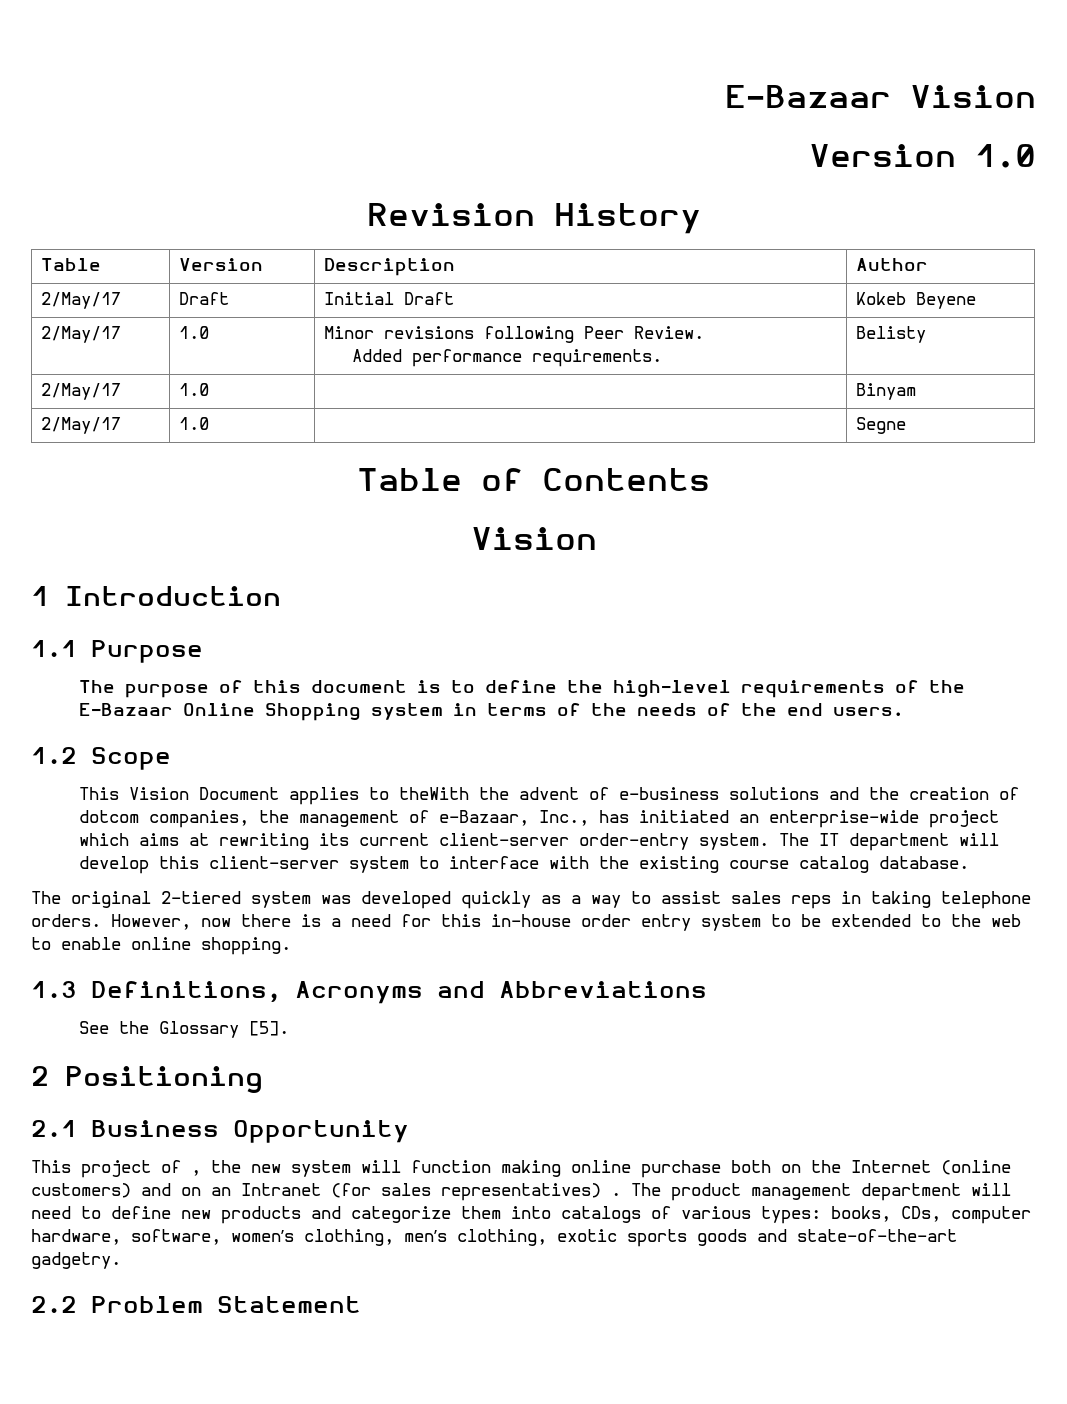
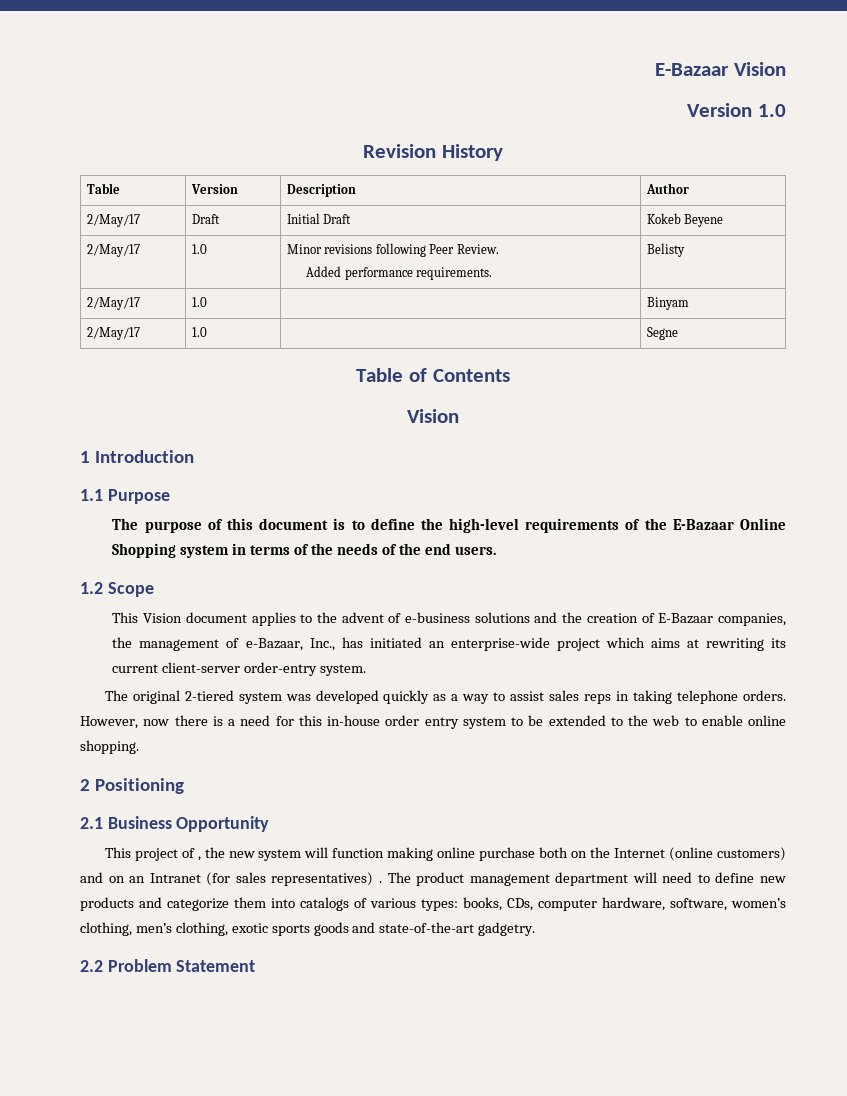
[198,787,279,800] Document -> [185,612,247,623] document
[398,787,469,800] theWith -> (313, 618) none
[78,810,139,823] dotcom -> [658,613,714,624] E-Bazaar
[778,833,999,851] [78,856,969,874] The IT department will develop this client-server system to interface with the existing course catalog database. -> (367, 670) none
[31,981,707,1004] [78,1021,289,1038] // 1.3 Definitions, Acronyms and Abbreviations // See the Glossary [5]. -> (139, 747) none

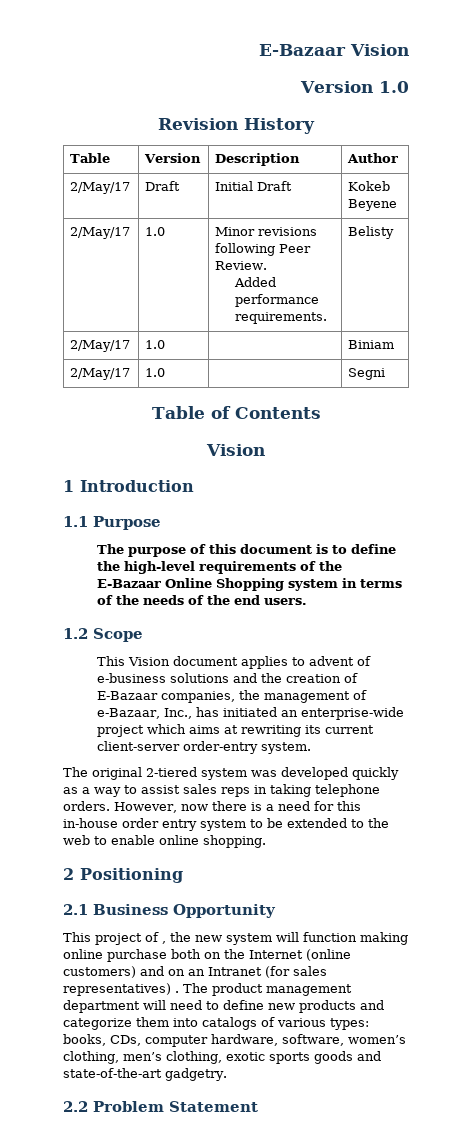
[646,297,689,310] [86,327,140,340] [191,327,207,337] [646,327,678,340] Binyam // 2/May/17 | 1.0 | | Segne -> [348,340,395,349] [70,368,131,380] [145,368,166,377] [348,368,386,380] Biniam // 2/May/17 | 1.0 | | Segni
[316,612,337,623] the -> (306, 661) none

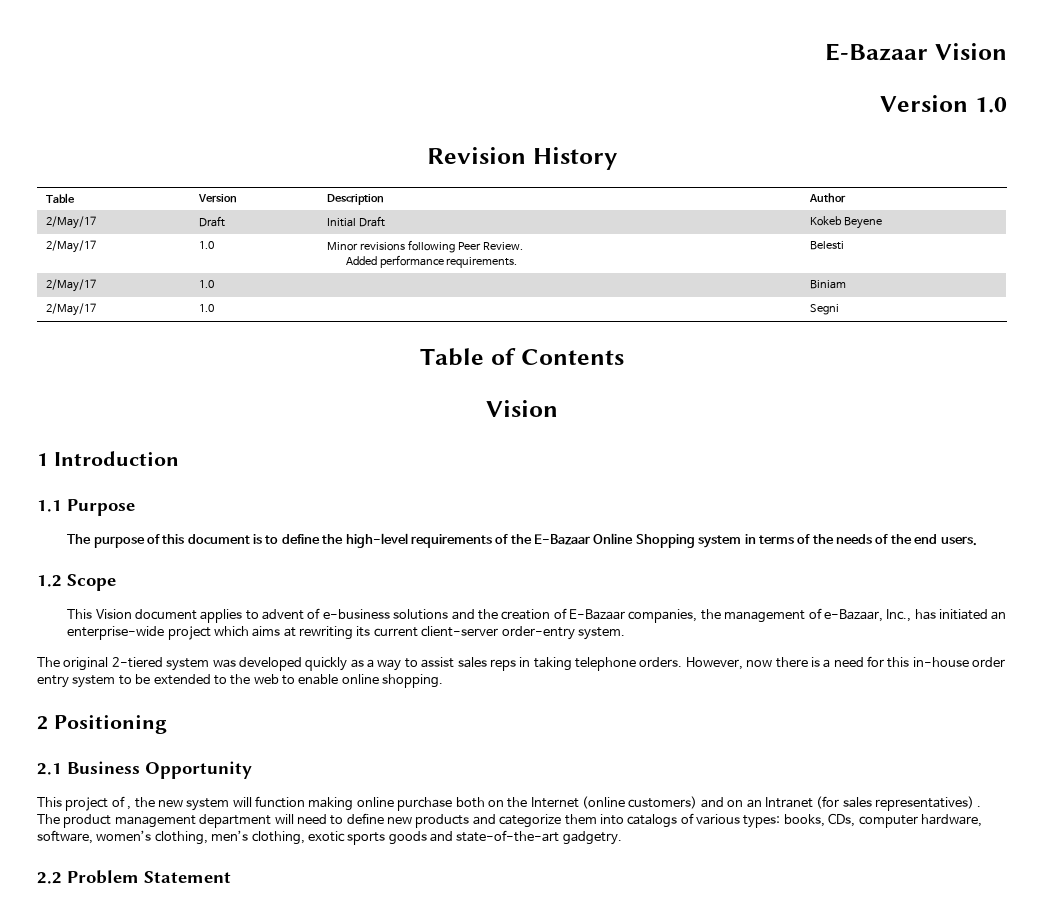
[348,226,395,239] Belisty -> [810,241,845,250] Belesti

